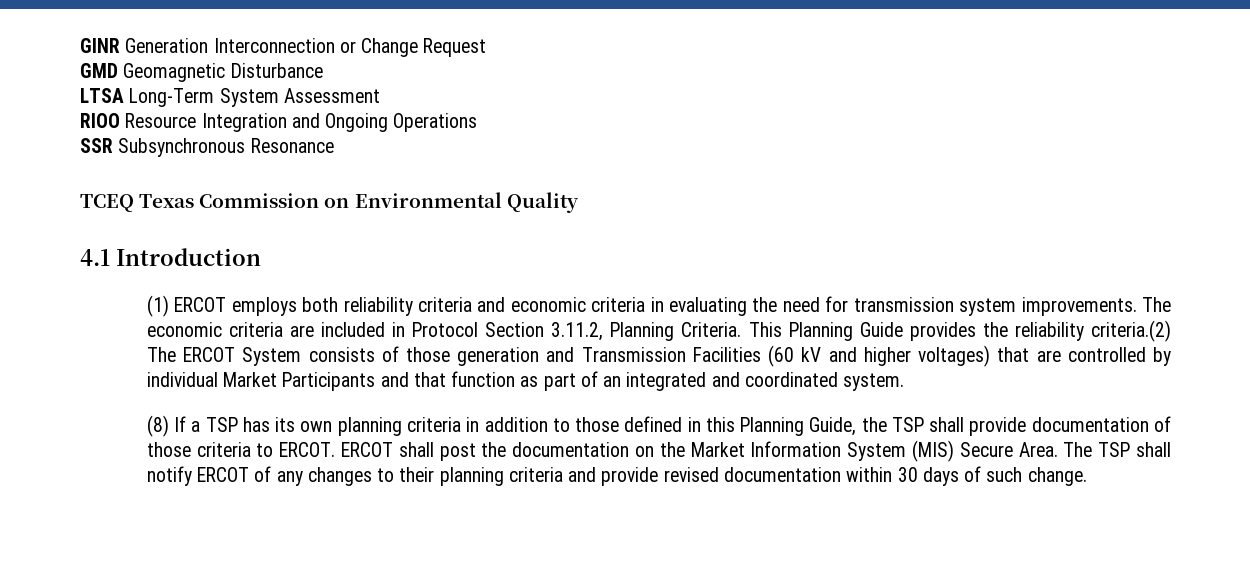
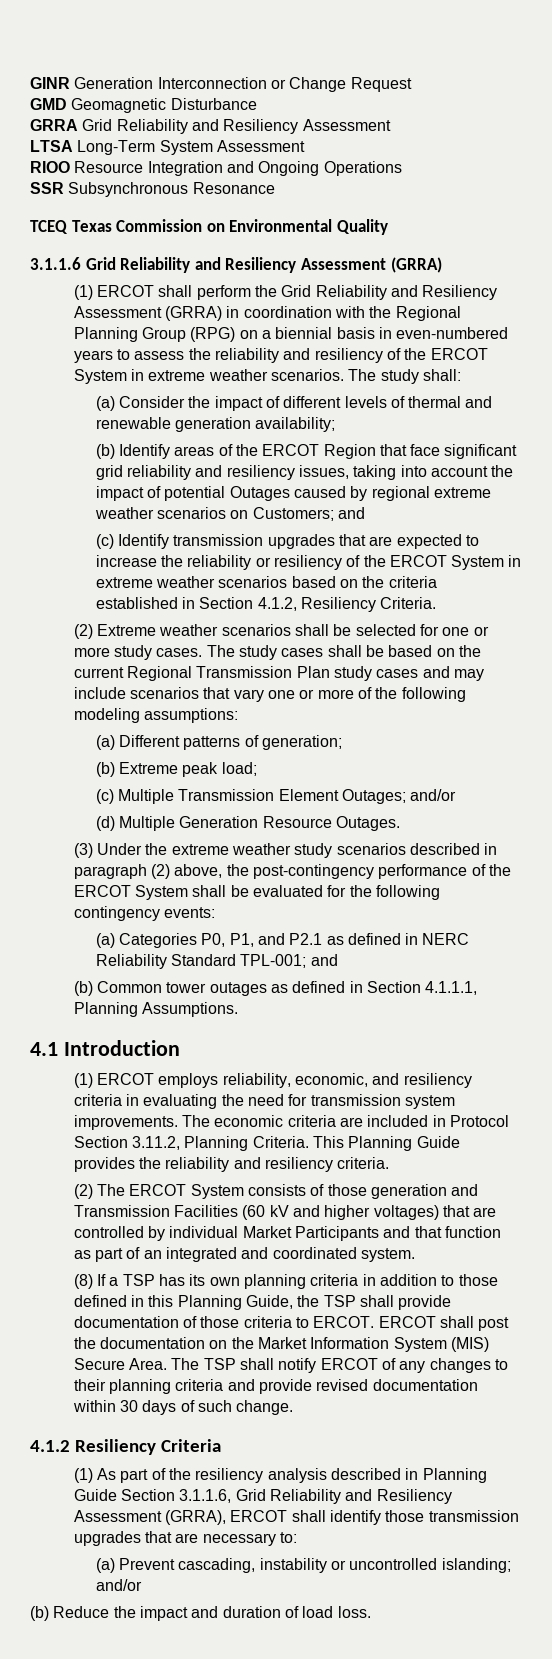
(323, 70) none -> [30,119,391,134] // GRRA Grid Reliability and Resiliency Assessment
(579, 202) none -> [30,257,442,273] [73,285,498,300] [73,306,461,321] [73,327,509,342] [73,348,488,363] [73,369,461,384] [95,396,493,411] [95,417,336,432] [95,444,518,459] [95,465,514,480] [95,486,491,501] [94,507,365,521] [95,534,479,549] [95,555,522,570] [95,576,437,588] [95,597,437,612] [73,624,489,639] [73,645,481,660] [73,666,484,681] [73,687,466,702] [73,708,239,723] [95,735,342,750] [95,762,257,777] [95,789,457,804] [95,816,400,831] [73,843,498,858] [73,864,511,879] [73,885,440,900] [73,906,216,921] [95,933,470,948] [95,954,338,969] [73,981,478,996] [73,1002,239,1017] // 3.1.1.6 Grid Reliability and Resiliency Assessment (GRRA) // (1) ERCOT shall perform the Grid Reliability and Resiliency Assessment (GRRA) in coordination with the Regional Planning Group (RPG) on a biennial basis in even-numbered years to assess the reliability and resiliency of the ERCOT System in extreme weather scenarios. The study shall: // (a) Consider the impact of different levels of thermal and renewable generation availability; // (b) Identify areas of the ERCOT Region that face significant grid reliability and resiliency issues, taking into account the impact of potential Outages caused by regional extreme weather scenarios on Customers; and // (c) Identify transmission upgrades that are expected to increase the reliability or resiliency of the ERCOT System in extreme weather scenarios based on the criteria established in Section 4.1.2, Resiliency Criteria. // (2) Extreme weather scenarios shall be selected for one or more study cases. The study cases shall be based on the current Regional Transmission Plan study cases and may include scenarios that vary one or more of the following modeling assumptions: // (a) Different patterns of generation; // (b) Extreme peak load; // (c) Multiple Transmission Element Outages; and/or // (d) Multiple Generation Resource Outages. // (3) Under the extreme weather study scenarios described in paragraph (2) above, the post-contingency performance of the ERCOT System shall be evaluated for the following contingency events: // (a) Categories P0, P1, and P2.1 as defined in NERC Reliability Standard TPL-001; and // (b) Common tower outages as defined in Section 4.1.1.1, Planning Assumptions.
[302,297,586,316] both reliability criteria and economic -> [222,1073,472,1088] reliability, economic, and resiliency
[1091,320,1172,342] criteria.(2) -> [233,1157,390,1172] [73,1184,93,1199] and resiliency criteria. // (2)
(1087, 476) none -> [30,1439,222,1455] [73,1468,487,1483] [73,1489,452,1504] [73,1510,519,1525] [73,1531,298,1546] [95,1558,511,1573] [95,1579,142,1591] [30,1606,371,1621] // 4.1.2 Resiliency Criteria // (1) As part of the resiliency analysis described in Planning Guide Section 3.1.1.6, Grid Reliability and Resiliency Assessment (GRRA), ERCOT shall identify those transmission upgrades that are necessary to: // (a) Prevent cascading, instability or uncontrolled islanding; and/or // (b) Reduce the impact and duration of load loss.

